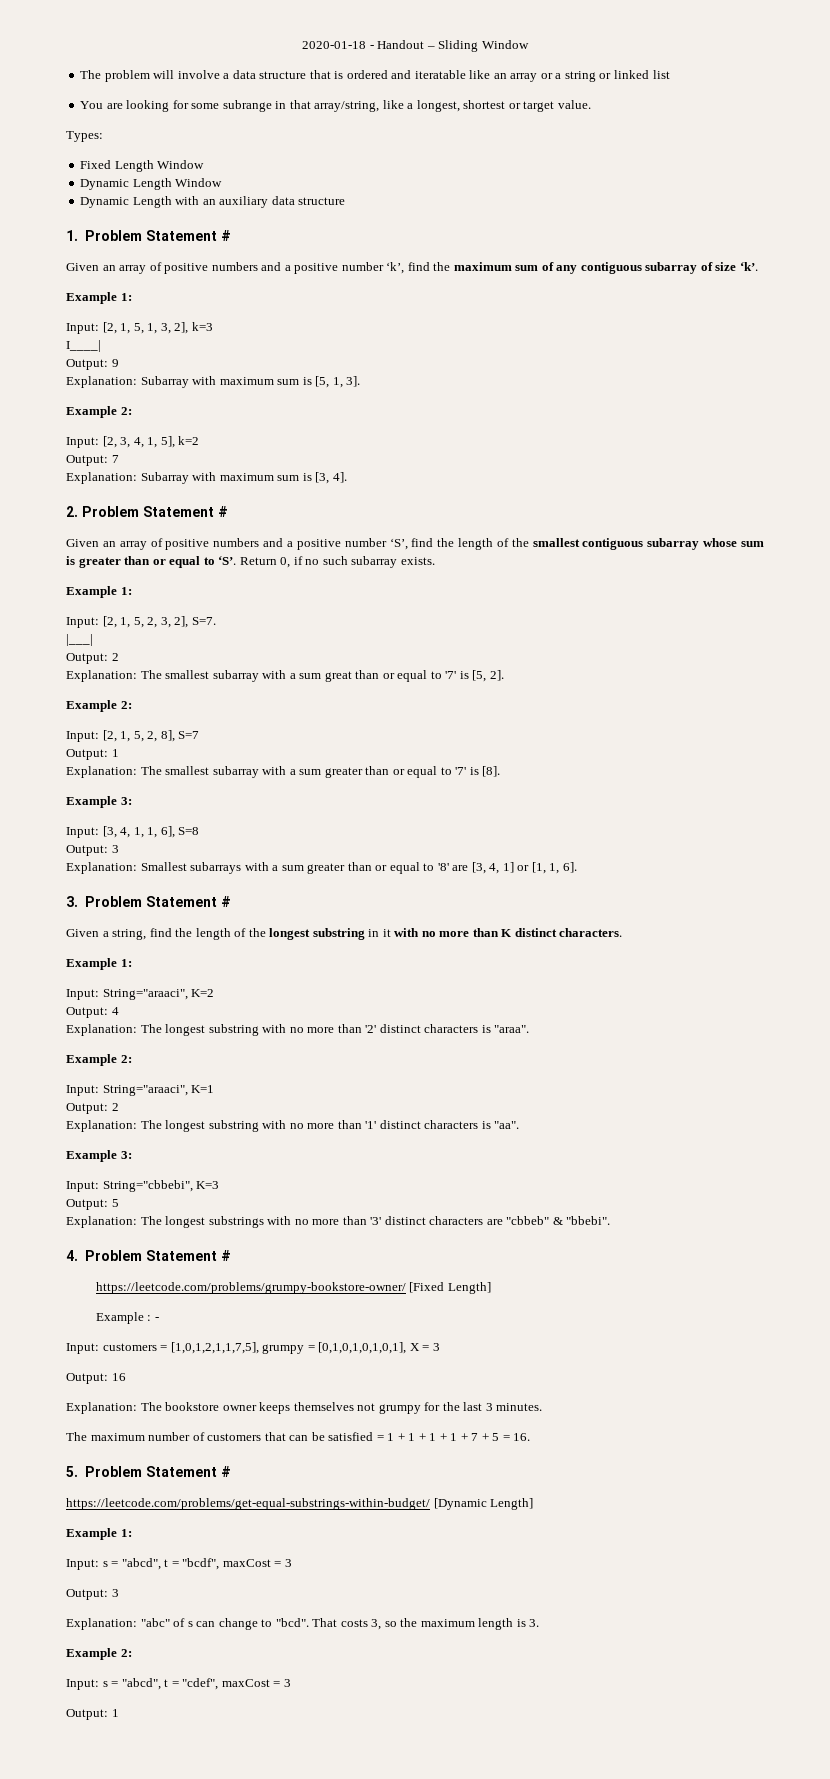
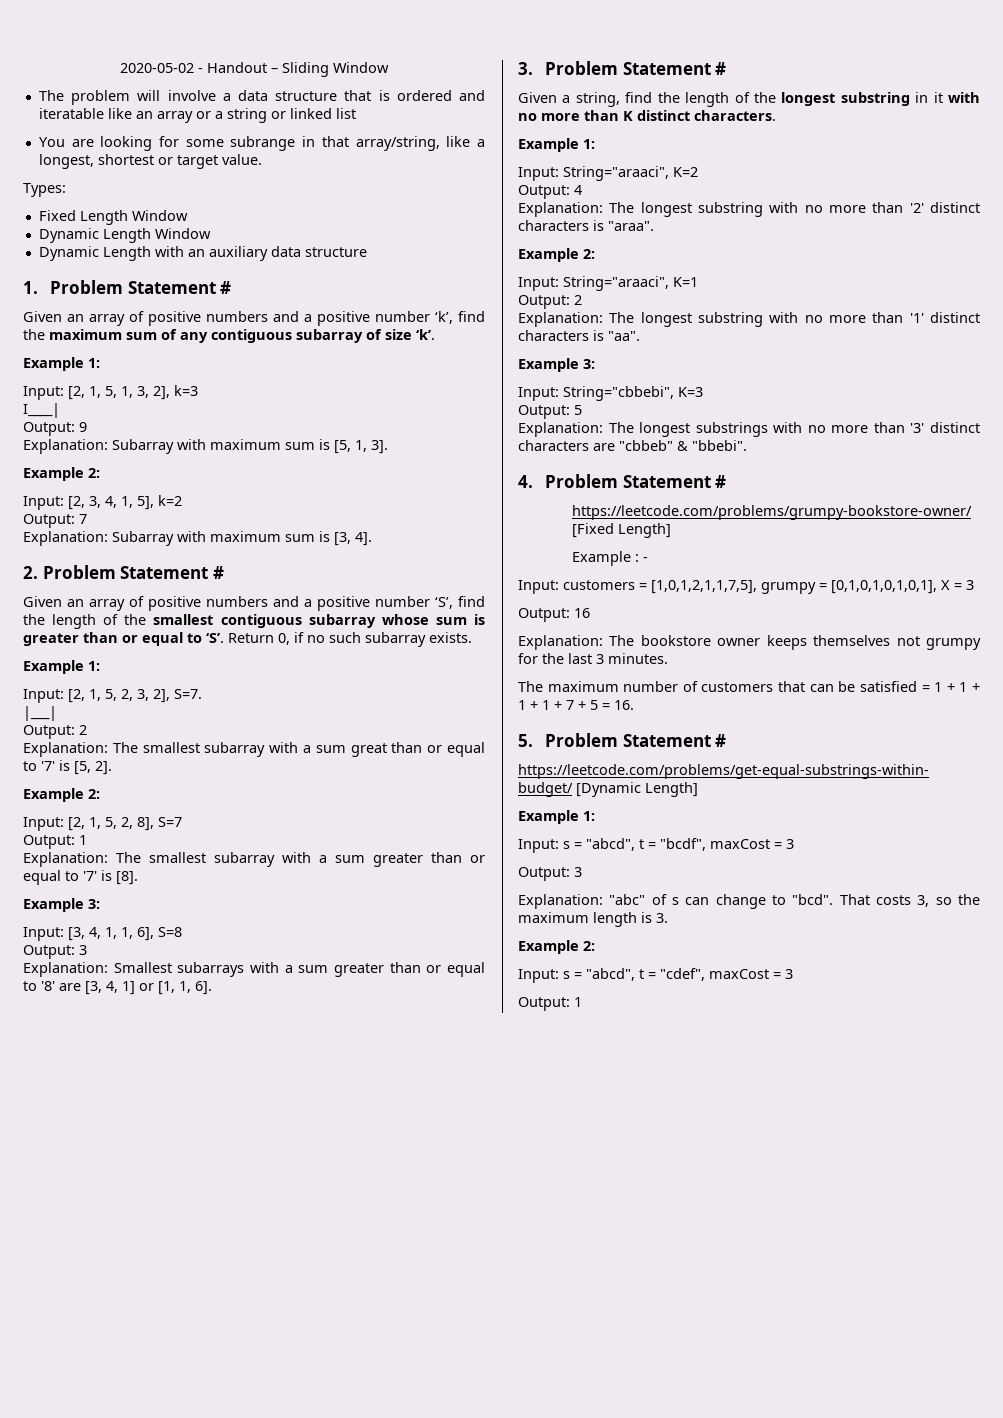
[302,41,367,49] 2020-01-18 -> [120,63,194,73] 2020-05-02

